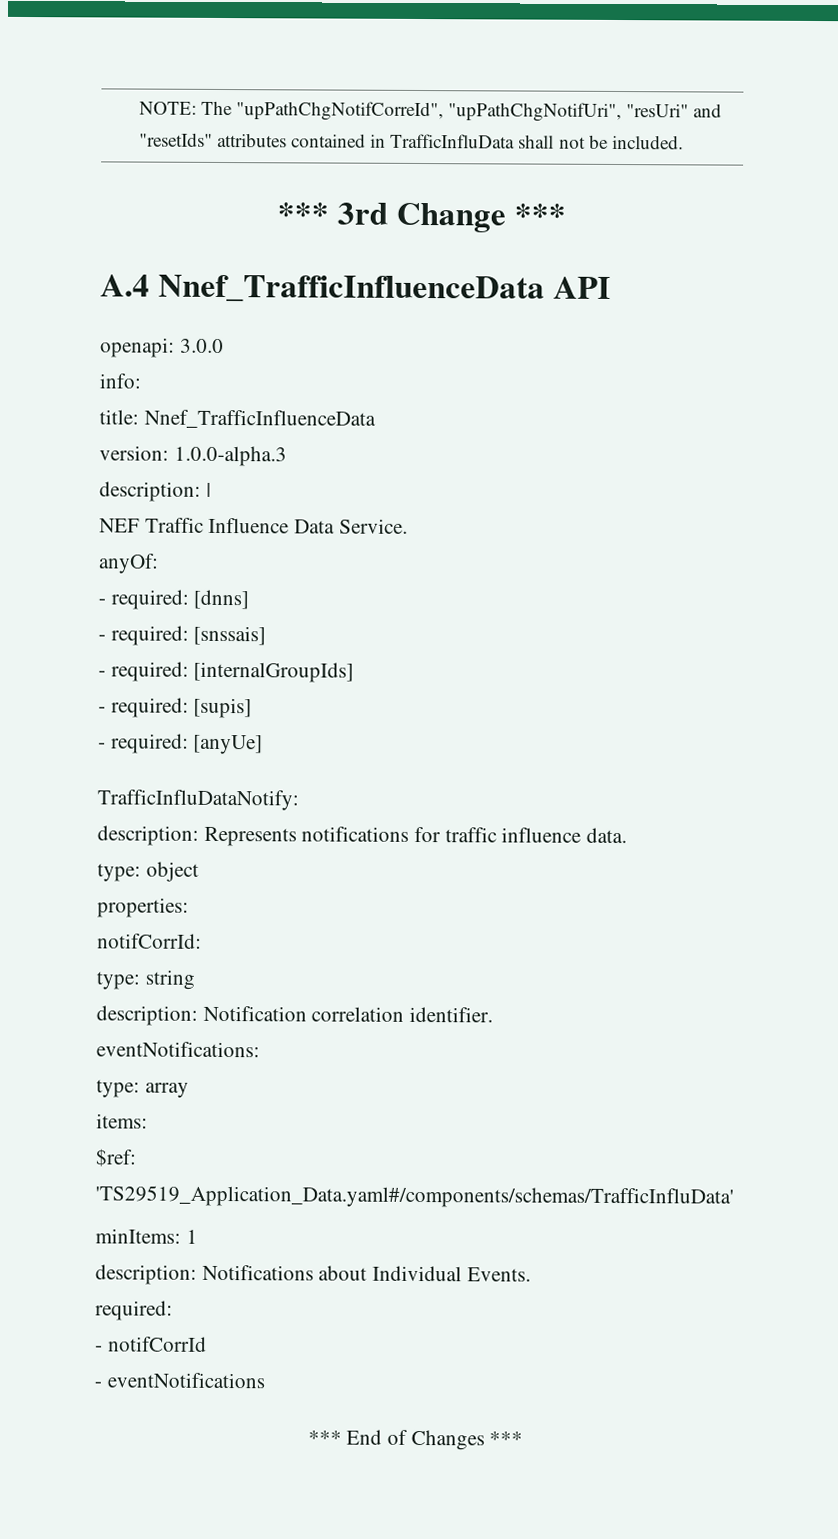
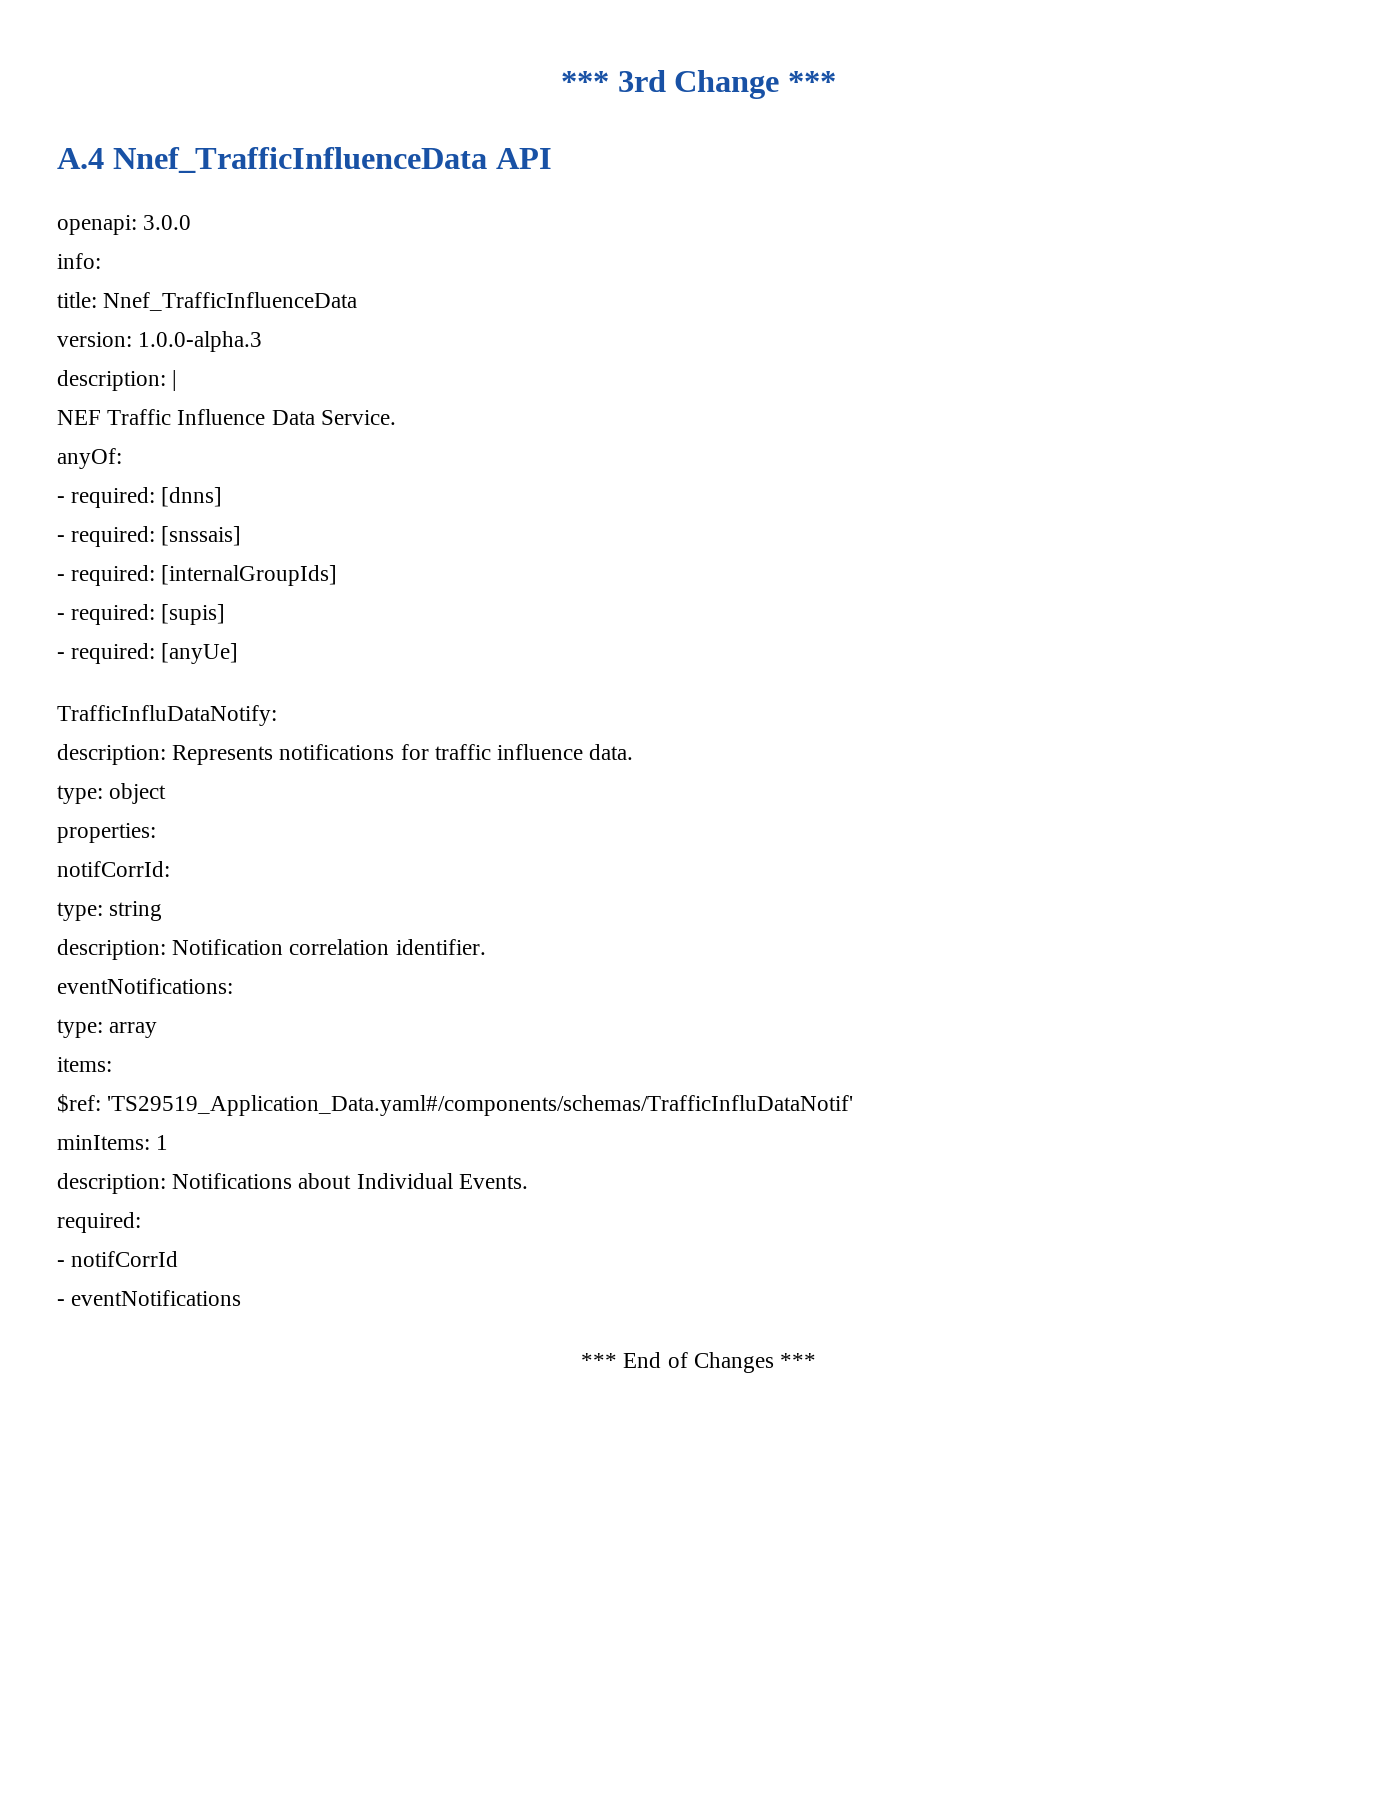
[138,100,723,123] [138,132,684,150] NOTE: The "upPathChgNotifCorreId", "upPathChgNotifUri", "resUri" and "resetIds" attributes contained in TrafficInfluData shall not be included. // -> (560, 81) none
[95,1185,734,1209] 'TS29519_Application_Data.yaml#/components/schemas/TrafficInfluData' -> [107,1095,854,1116] 'TS29519_Application_Data.yaml#/components/schemas/TrafficInfluDataNotif'

